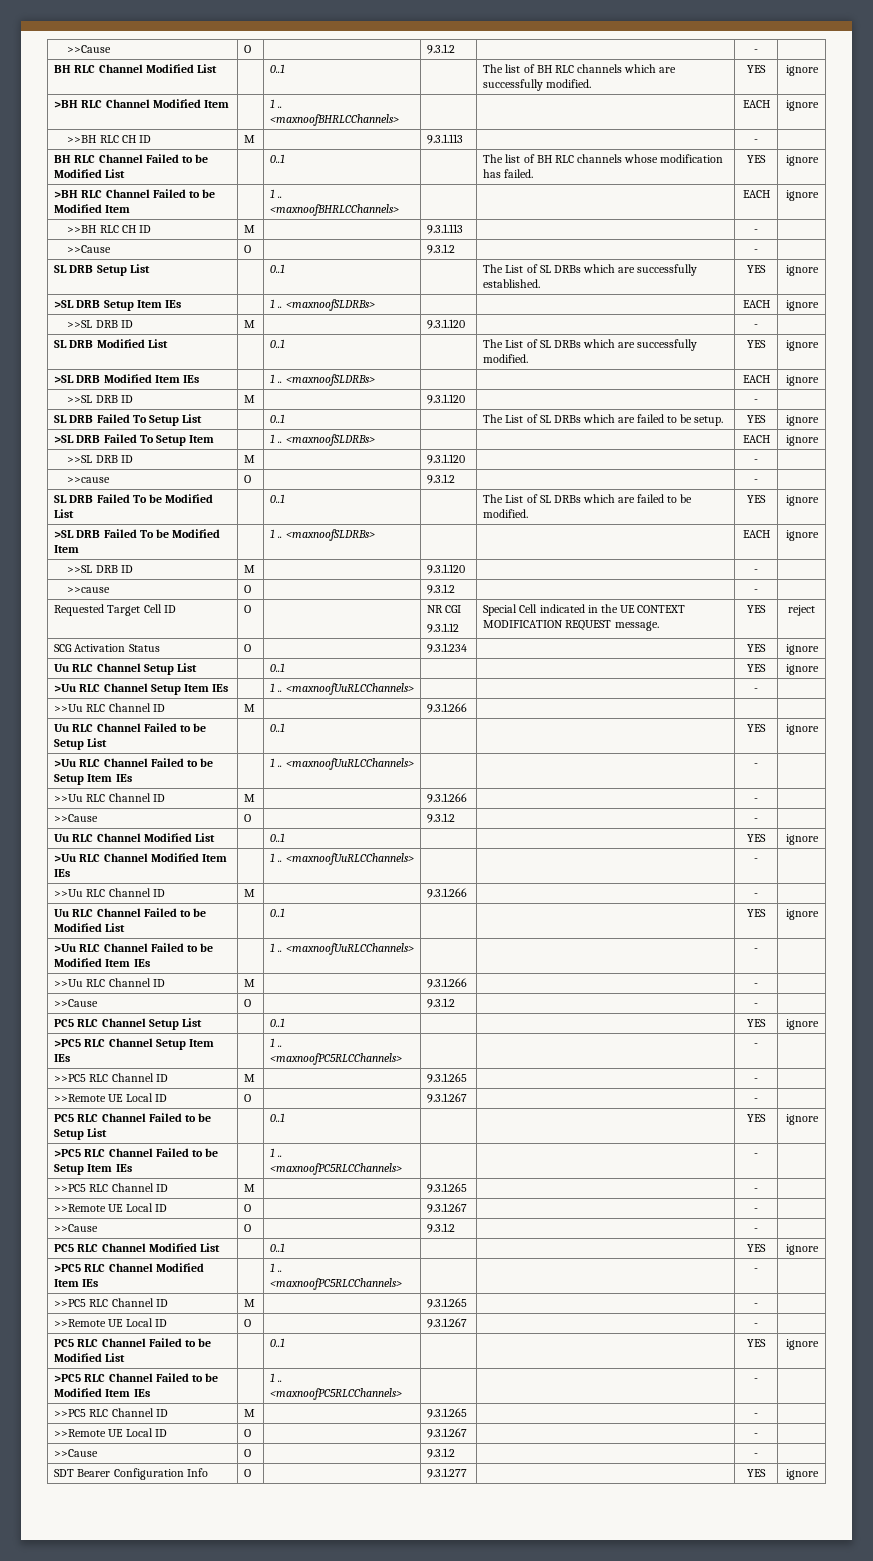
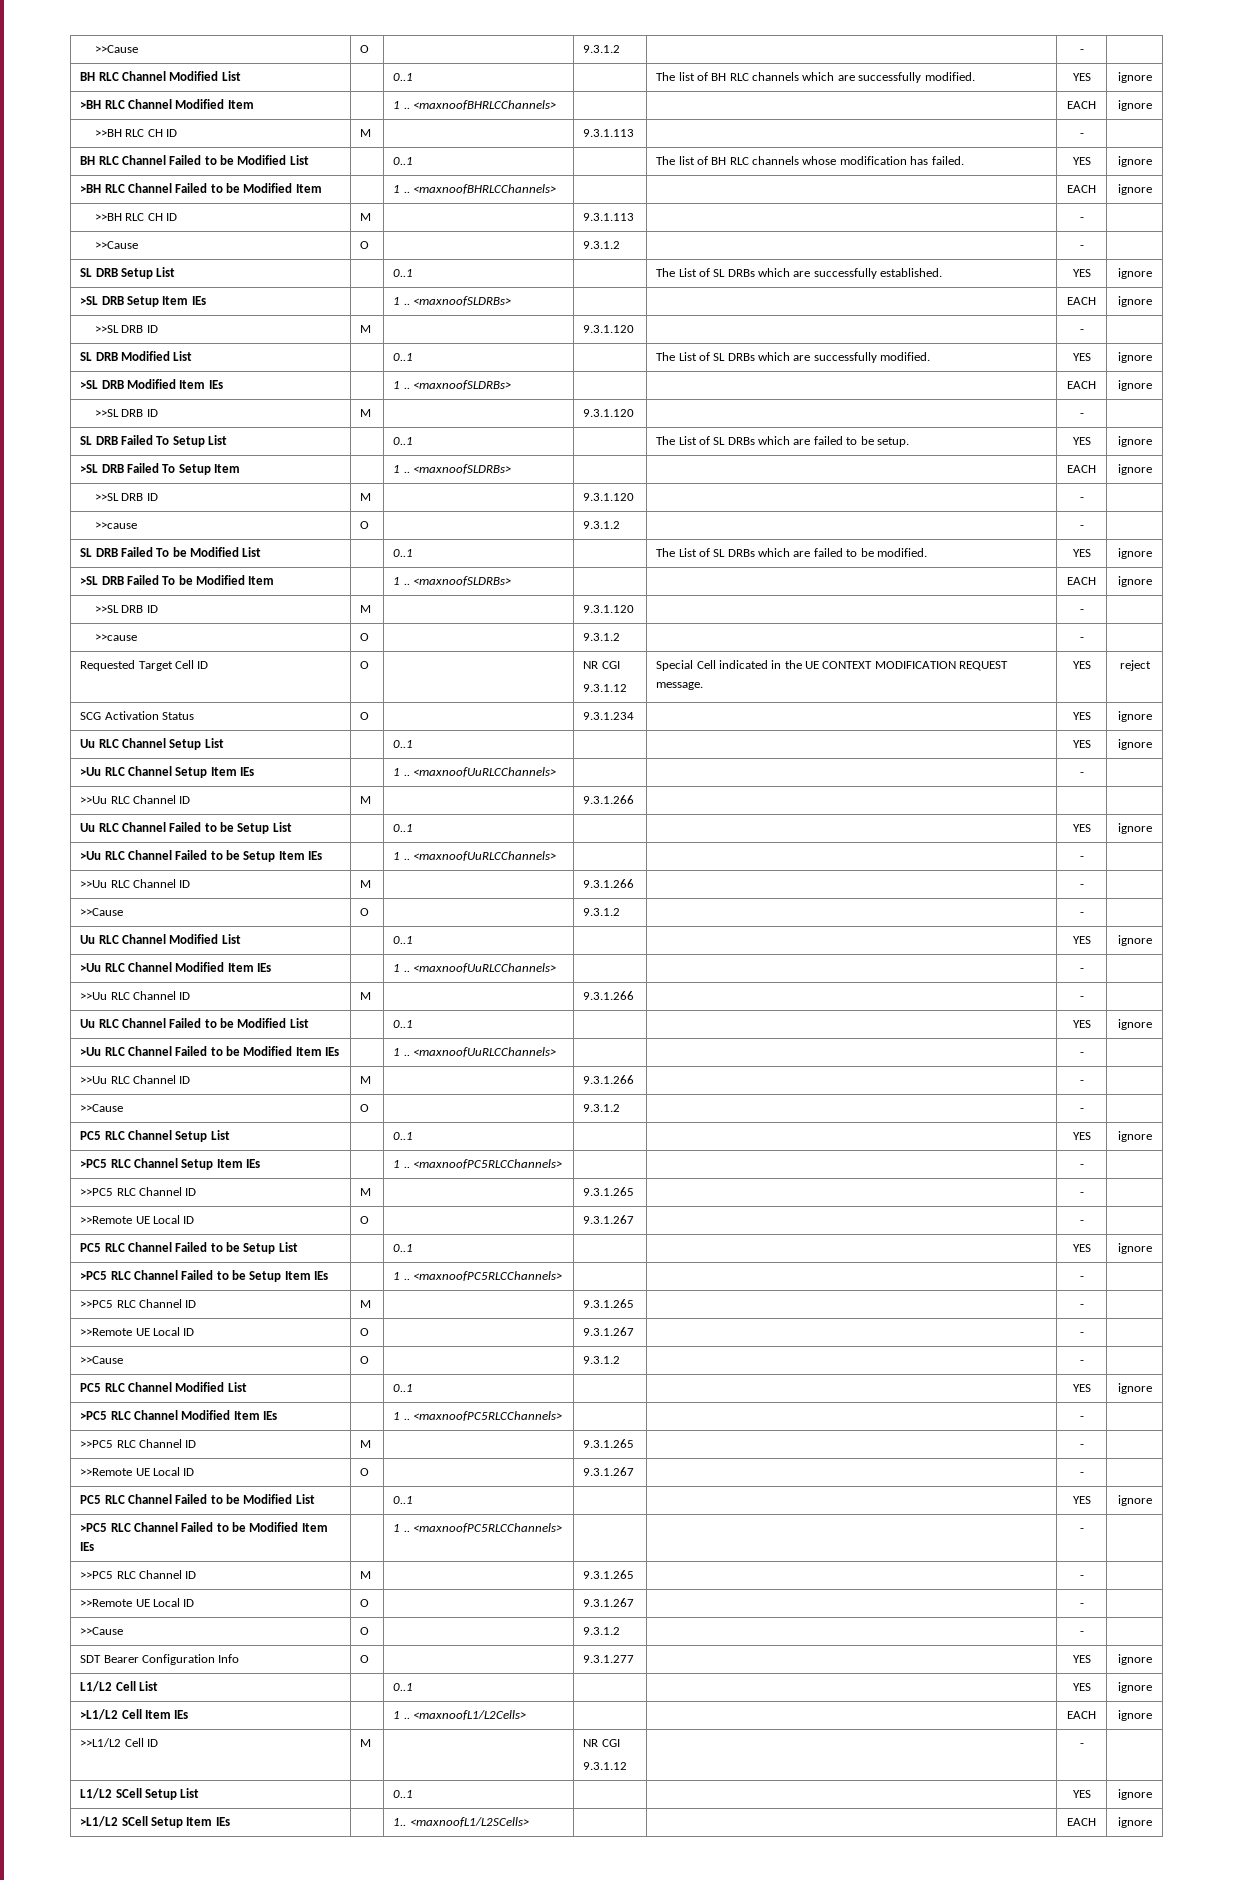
(819, 1474) none -> [80,1681,158,1692] [393,1683,414,1691] [1072,1683,1091,1691] [1117,1682,1152,1693] [80,1709,189,1720] [393,1710,526,1720] [1067,1711,1096,1719] [1117,1710,1152,1721] [80,1738,158,1747] [360,1739,372,1747] [583,1739,620,1747] [583,1762,628,1770] [1079,1743,1084,1747] [80,1788,200,1800] [393,1790,414,1798] [1072,1790,1091,1798] [1117,1789,1152,1800] [80,1816,230,1828] [393,1817,529,1827] [1067,1818,1096,1826] [1117,1817,1152,1828] // L1/L2 Cell List | | 0..1 | | | YES | ignore // >L1/L2 Cell Item IEs | | 1 .. <maxnoofL1/L2Cells> | | | EACH | ignore // >>L1/L2 Cell ID | M | | NR CGI // 9.3.1.12 | | - | // L1/L2 SCell Setup List | | 0..1 | | | YES | ignore // >L1/L2 SCell Setup Item IEs | | 1.. <maxnoofL1/L2SCells> | | | EACH | ignore

